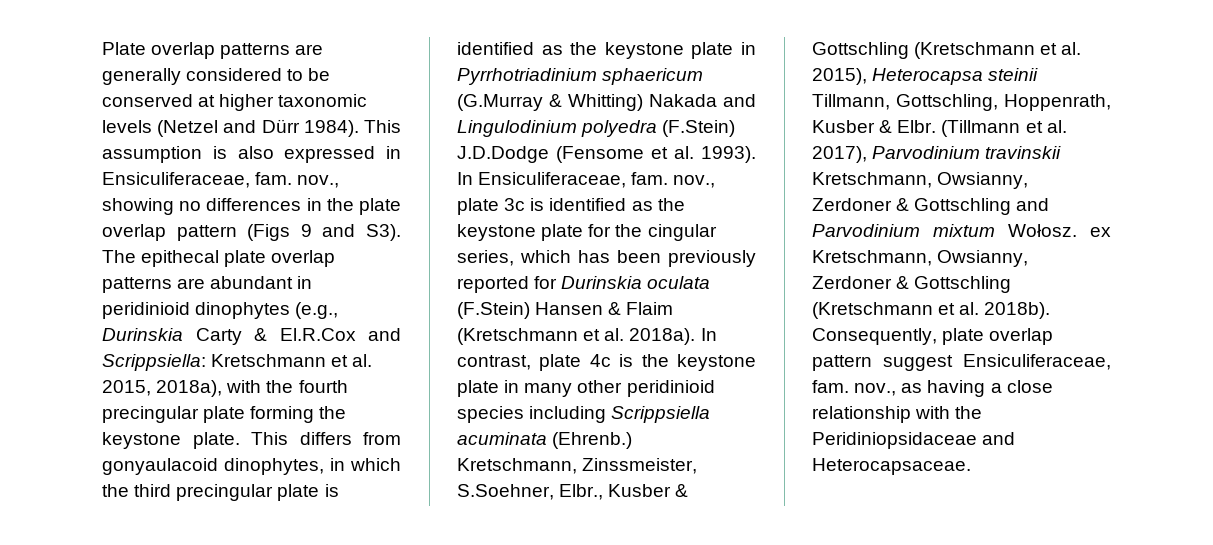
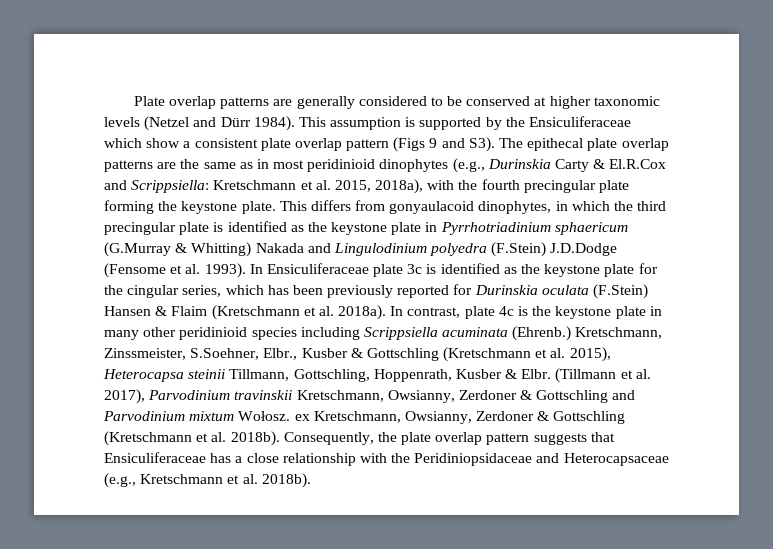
[237,146,401,163] [102,172,340,188] [102,198,354,215] also expressed in Ensiculiferaceae, fam. nov., showing no differences in the -> [419,116,632,130] [104,138,258,148] supported by the Ensiculiferaceae which show a consistent
[210,276,313,289] abundant in -> [180,159,305,169] the same as in most
[478,172,716,188] Ensiculiferaceae, fam. nov., -> [266,263,369,274] Ensiculiferaceae
[942,328,1054,345] [812,354,1111,371] [812,380,986,397] plate overlap pattern suggest Ensiculiferaceae, fam. nov., as having -> [377,432,615,445] [104,452,232,463] the plate overlap pattern suggests that Ensiculiferaceae has
[812,458,971,475] Heterocapsaceae. -> [563,453,669,466] [104,473,311,488] Heterocapsaceae (e.g., Kretschmann et al. 2018b).

